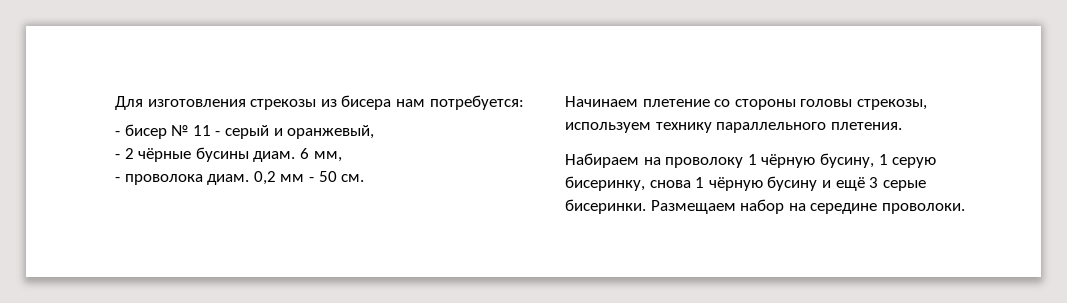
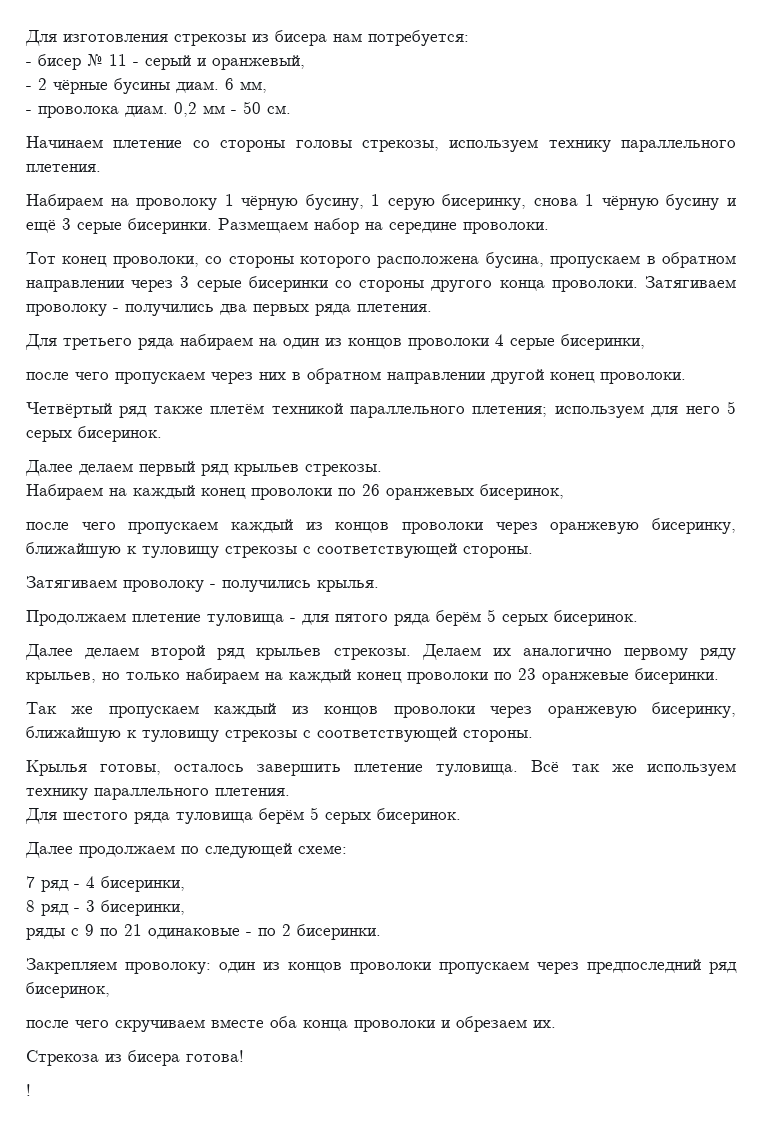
(965, 208) none -> [26,252,736,268] [26,276,736,292] [26,304,432,316] [25,334,645,350] [26,368,686,384] [26,401,736,418] [26,426,162,442] [25,460,382,476] [26,484,564,500] [26,518,736,534] [26,542,533,558] [26,576,379,592] [26,609,638,626] [25,644,737,660] [26,668,719,684] [26,702,736,718] [26,726,533,742] [26,760,736,776] [26,788,290,800] [25,807,461,824] [25,842,347,858] [26,876,185,892] [26,900,185,916] [26,924,381,940] [26,958,737,974] [26,982,110,998] [26,1016,556,1032] [26,1050,244,1066] [26,1084,31,1096] // Тот конец проволоки, со стороны которого расположена бусина, пропускаем в обратном направлении через 3 серые бисеринки со стороны другого конца проволоки. Затягиваем проволоку - получились два первых ряда плетения. // Для третьего ряда набираем на один из концов проволоки 4 серые бисеринки, // после чего пропускаем через них в обратном направлении другой конец проволоки. // Четвёртый ряд также плетём техникой параллельного плетения; используем для него 5 серых бисеринок. // Далее делаем первый ряд крыльев стрекозы. // Набираем на каждый конец проволоки по 26 оранжевых бисеринок, // после чего пропускаем каждый из концов проволоки через оранжевую бисеринку, ближайшую к туловищу стрекозы с соответствующей стороны. // Затягиваем проволоку - получились крылья. // Продолжаем плетение туловища - для пятого ряда берём 5 серых бисеринок. // Далее делаем второй ряд крыльев стрекозы. Делаем их аналогично первому ряду крыльев, но только набираем на каждый конец проволоки по 23 оранжевые бисеринки. // Так же пропускаем каждый из концов проволоки через оранжевую бисеринку, ближайшую к туловищу стрекозы с соответствующей стороны. // Крылья готовы, осталось завершить плетение туловища. Всё так же используем технику параллельного плетения. // Для шестого ряда туловища берём 5 серых бисеринок. // Далее продолжаем по следующей схеме: // 7 ряд - 4 бисеринки, // 8 ряд - 3 бисеринки, // ряды с 9 по 21 одинаковые - по 2 бисеринки. // Закрепляем проволоку: один из концов проволоки пропускаем через предпоследний ряд бисеринок, // после чего скручиваем вместе оба конца проволоки и обрезаем их. // Стрекоза из бисера готова! // !

